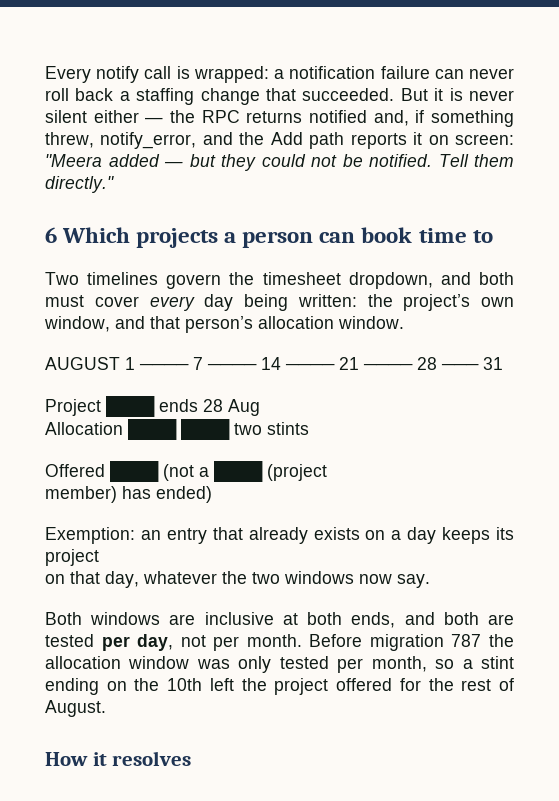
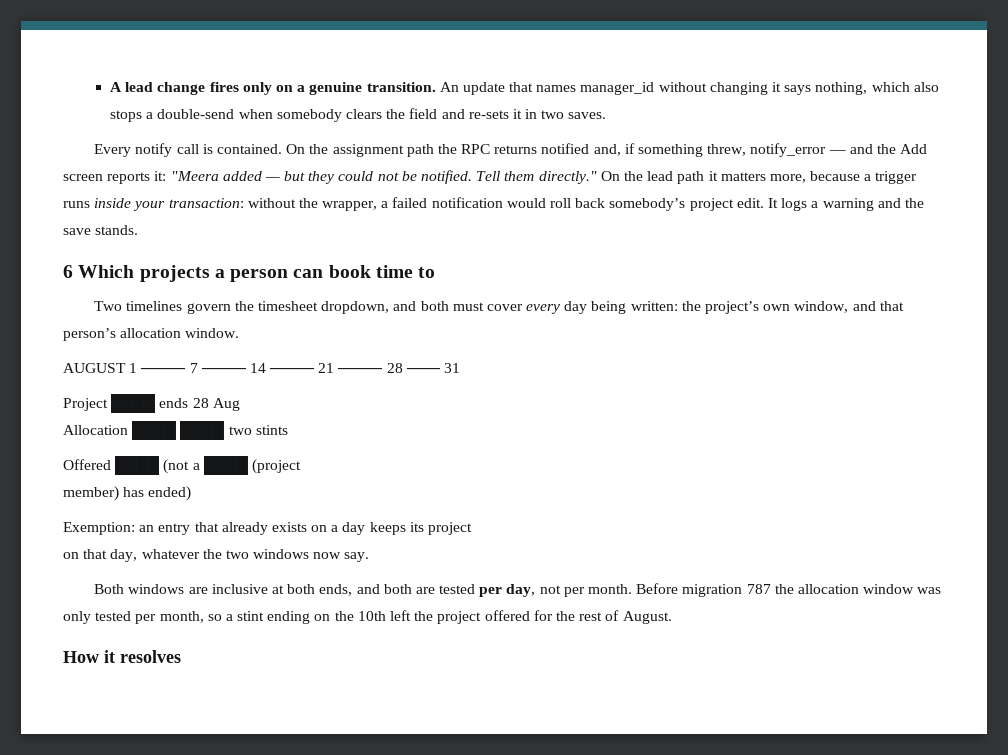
[45,66,514,83] [45,88,514,105] [45,110,164,123] Every notify call is wrapped: a notification failure can never roll back a staffing change that succeeded. But it is never silent either — -> [110,82,939,95] [110,108,607,122] [94,143,434,157] A lead change fires only on a genuine transition. An update that names manager_id without changing it says nothing, which also stops a double-send when somebody clears the field and re-sets it in two saves. // Every notify call is contained. On the assignment path
[100,132,197,149] notify_error, -> [750,143,846,157] notify_error —
[309,132,515,149] path reports it on screen: -> [63,171,167,184] screen reports it:
(114, 184) none -> [600,171,918,184] [63,197,924,211] [63,225,139,235] On the lead path it matters more, because a trigger runs inside your transaction: without the wrapper, a failed notification would roll back somebody’s project edit. It logs a warning and the save stands.

